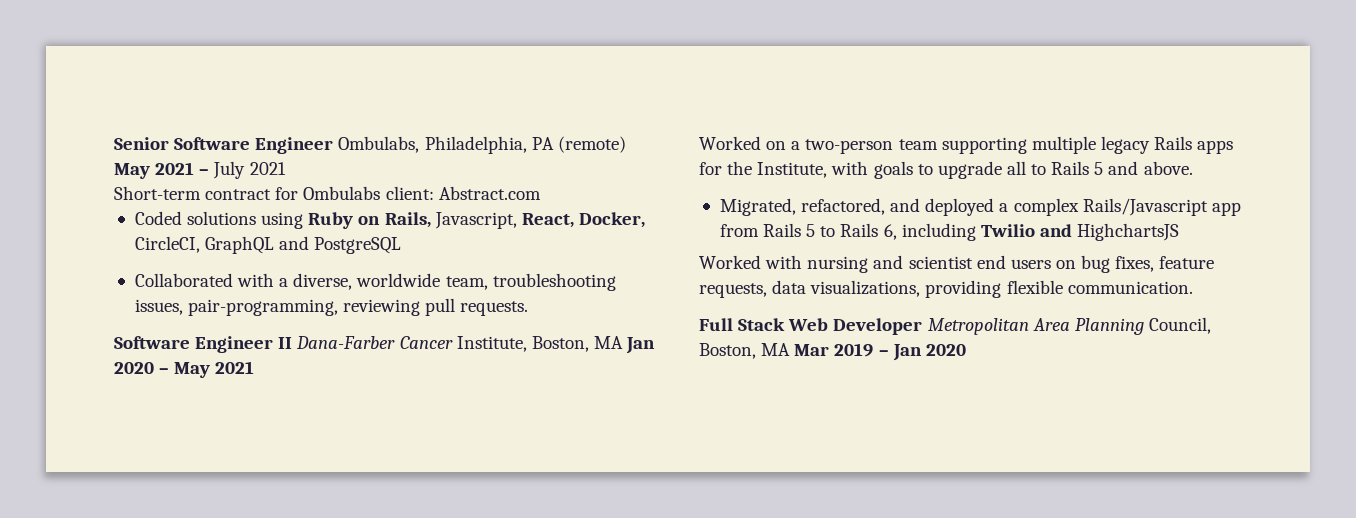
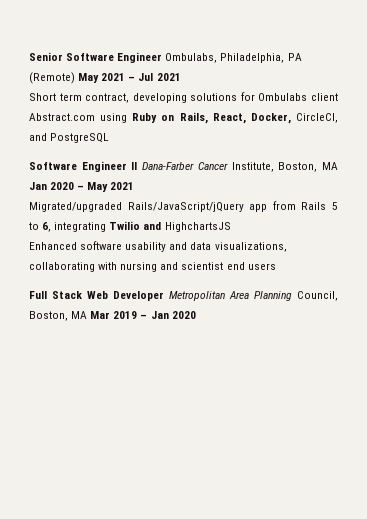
[557,136,626,153] (remote) -> [29,72,75,84] (Remote)
[213,161,286,179] [114,186,272,200] July 2021 // Short-term contract -> [138,73,181,81] [29,93,238,103] Jul 2021 // Short term contract, developing solutions
[385,186,434,200] client: -> [311,93,338,101] client
[134,211,257,225] // Coded solutions -> (95, 117) none
[434,212,517,229] Javascript, -> (208, 118) none
[205,236,275,254] GraphQL -> (338, 118) none
[134,273,616,291] [134,298,529,316] // Collaborated with a diverse, worldwide team, troubleshooting issues, pair-programming, reviewing pull requests. -> (110, 138) none
[699,136,1234,154] [699,161,1193,179] [719,198,1208,216] Worked on a two-person team supporting multiple legacy Rails apps for the Institute, with goals to upgrade all to Rails 5 and above. // Migrated, refactored, and deployed a complex Rails/Javascript -> [29,202,244,212] Migrated/upgraded Rails/JavaScript/jQuery
[840,223,976,241] Rails 6, including -> [42,222,107,232] 6, integrating
[699,255,761,269] Worked -> [29,241,287,252] [29,262,95,272] Enhanced software usability and data visualizations, collaborating
[1055,255,1215,273] [699,280,1193,298] on bug fixes, feature requests, data visualizations, providing flexible communication. -> (276, 266) none

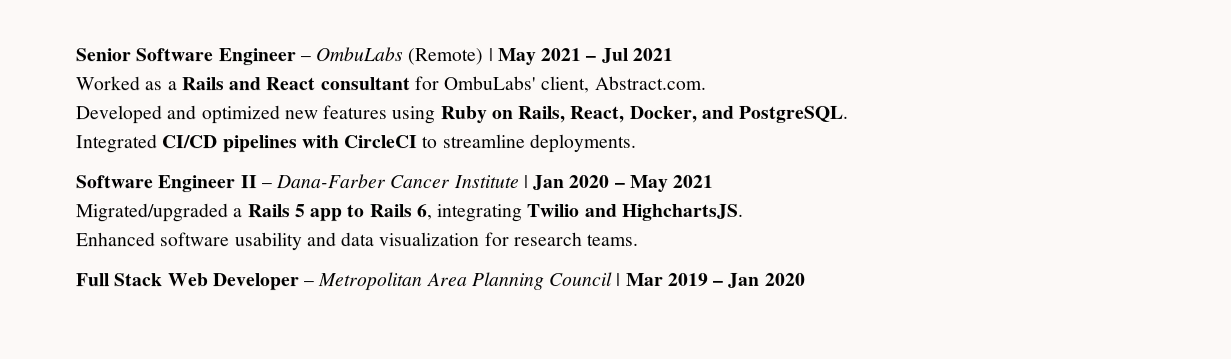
[165,53,302,63] [29,72,75,84] Ombulabs, Philadelphia, PA (Remote) -> [299,47,493,66] – OmbuLabs (Remote) |
[29,92,338,103] [29,113,95,121] Short term contract, developing solutions for Ombulabs client Abstract.com -> [75,75,706,94] [75,105,388,125] Worked as a Rails and React consultant for OmbuLabs' client, Abstract.com. // Developed and optimized new features
[296,113,338,123] [29,133,110,143] CircleCI, and PostgreSQL -> [700,105,849,123] [75,133,636,154] and PostgreSQL. // Integrated CI/CD pipelines with CircleCI to streamline deployments.
(138, 166) none -> [261,183,273,189] –
[231,162,339,172] Institute, Boston, MA -> [452,175,529,189] Institute |
[127,201,339,212] [29,222,39,230] Rails/JavaScript/jQuery app from Rails 5 to -> [233,204,413,222] a Rails 5 app to Rails
[164,222,231,232] HighchartsJS -> [621,203,744,221] HighchartsJS.
[214,242,287,252] [29,262,276,272] visualizations, collaborating with nursing and scientist end users -> [379,232,640,247] visualization for research teams.
(164, 296) none -> [304,281,316,287] –
[297,291,338,301] [29,311,88,321] Council, Boston, MA -> [549,272,622,287] Council |

